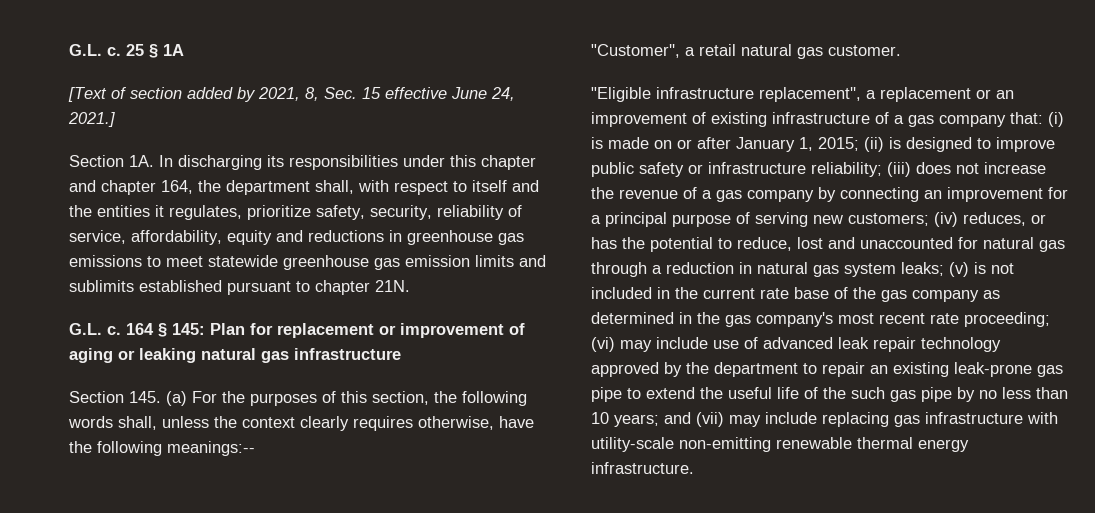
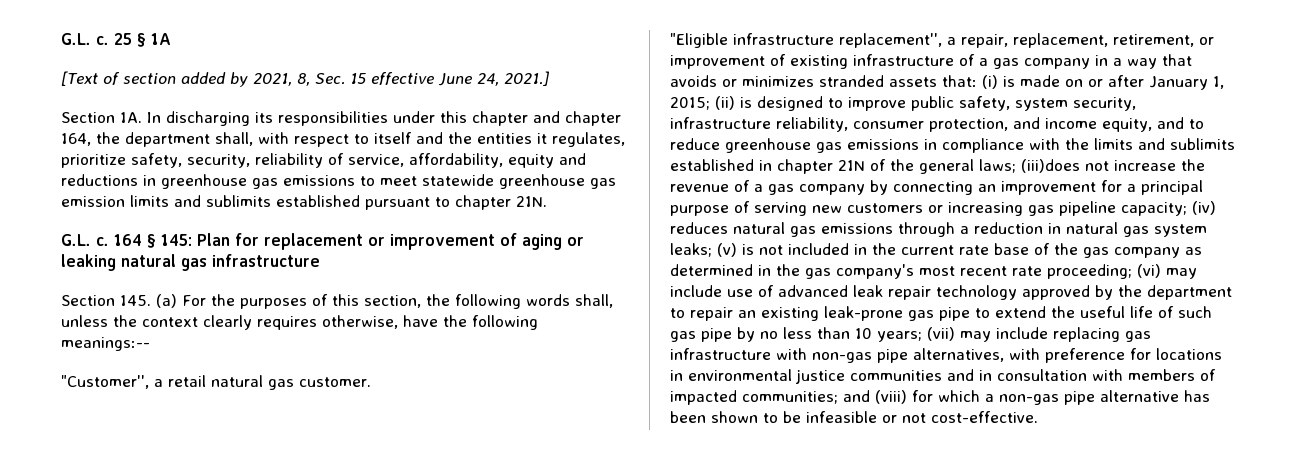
[880,87,1014,102] replacement or an -> [961,33,1214,48] repair, replacement, retirement, or
(1006, 121) none -> [1095,54,1192,69] [670,75,937,87] in a way that avoids or minimizes stranded assets
[639,162,951,177] safety or infrastructure reliability; (iii) does -> [959,96,1136,111] [670,117,1204,132] [670,138,1235,153] [670,159,1080,174] safety, system security, infrastructure reliability, consumer protection, and income equity, and to reduce greenhouse gas emissions in compliance with the limits and sublimits established in chapter 21N of the general laws; (iii)does
[848,212,1046,227] [591,237,1065,252] customers; (iv) reduces, or has the potential to reduce, lost and unaccounted for natural gas -> [847,201,1216,216] [670,222,893,237] customers or increasing gas pipeline capacity; (iv) reduces natural gas emissions
[823,387,846,399] the -> (1174, 312) none
[664,412,691,424] and -> (922, 336) none
[591,437,969,452] [591,462,694,474] utility-scale non-emitting renewable thermal energy infrastructure. -> [812,348,1222,363] [670,369,1216,384] [670,390,1210,405] [670,411,1038,423] non-gas pipe alternatives, with preference for locations in environmental justice communities and in consultation with members of impacted communities; and (viii) for which a non-gas pipe alternative has been shown to be infeasible or not cost-effective.

